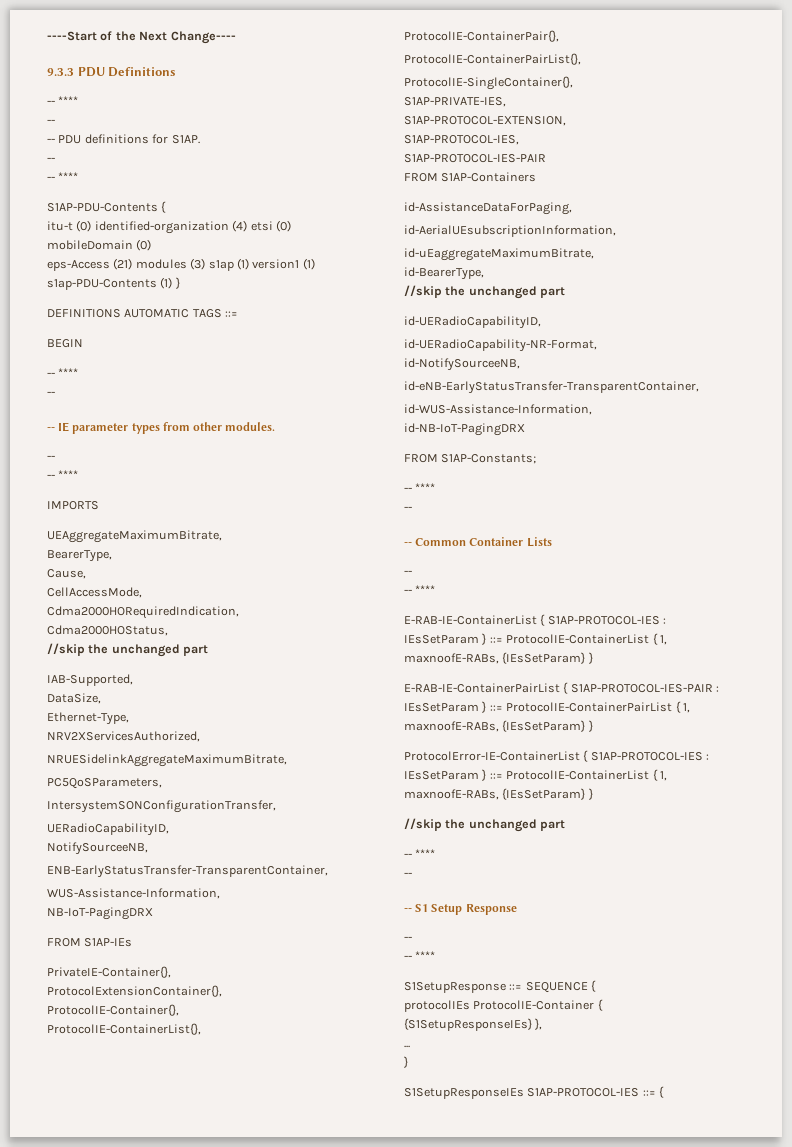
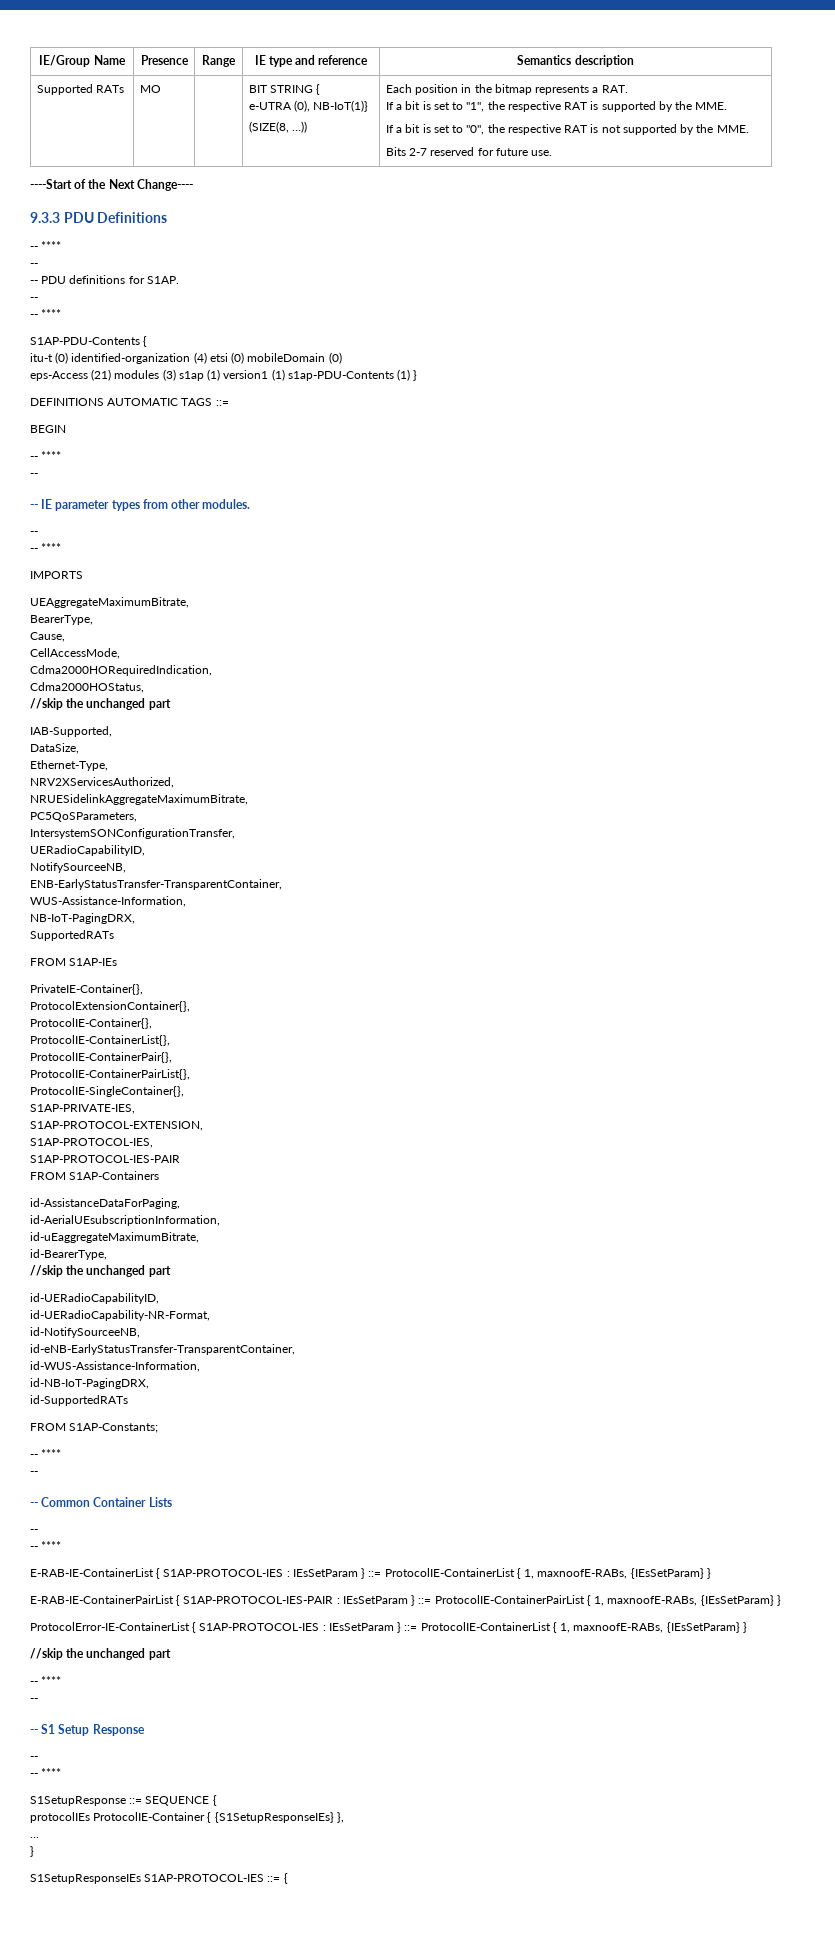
(47, 36) none -> [39,55,126,67] [140,55,189,65] [202,55,236,67] [254,55,369,67] [517,55,634,67] [36,84,125,95] [139,85,161,93] [248,84,321,95] [248,100,369,112] [248,121,308,133] [385,84,628,95] [385,101,728,112] [385,124,749,135] [385,147,553,156] IE/Group Name | Presence | Range | IE type and reference | Semantics description // Supported RATs | MO | | BIT STRING { // e-UTRA (0), NB-IoT(1)} // (SIZE(8, …)) | Each position in the bitmap represents a RAT. // If a bit is set to "1", the respective RAT is supported by the MME. // If a bit is set to "0", the respective RAT is not supported by the MME. // Bits 2-7 reserved for future use. //
[47,907,153,920] NB-IoT-PagingDRX -> [30,913,135,924] [30,930,114,941] NB-IoT-PagingDRX, // SupportedRATs
[404,423,525,436] id-NB-IoT-PagingDRX -> [30,1378,149,1389] [30,1395,128,1406] id-NB-IoT-PagingDRX, // id-SupportedRATs

